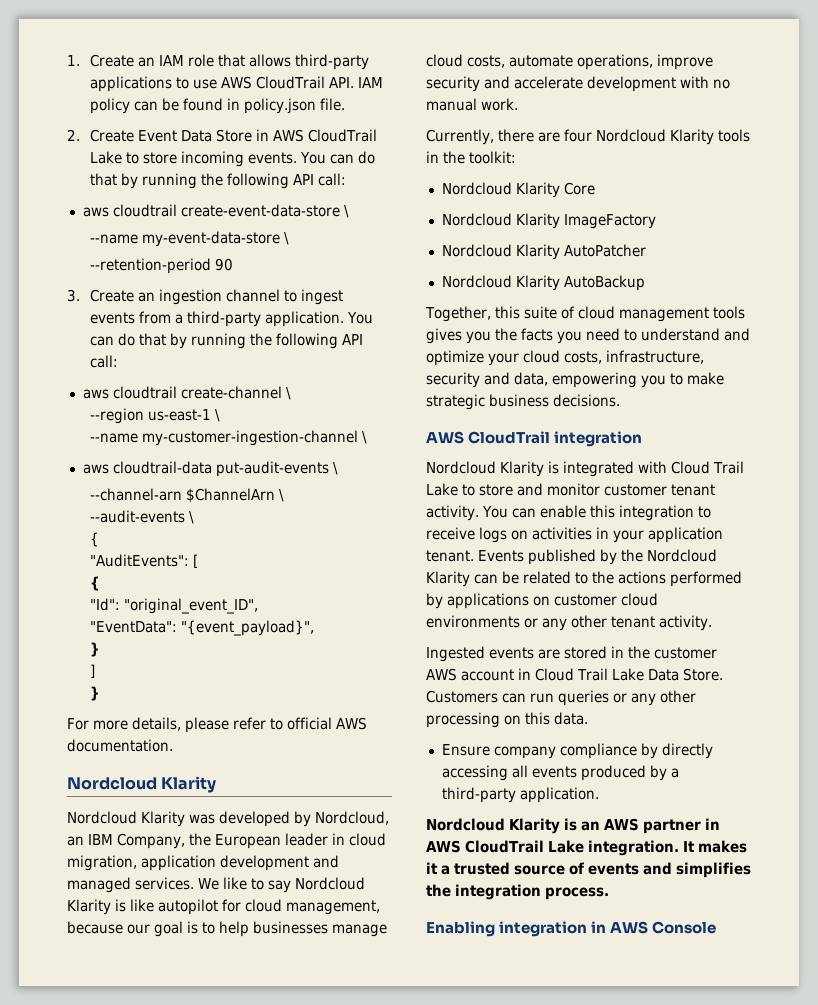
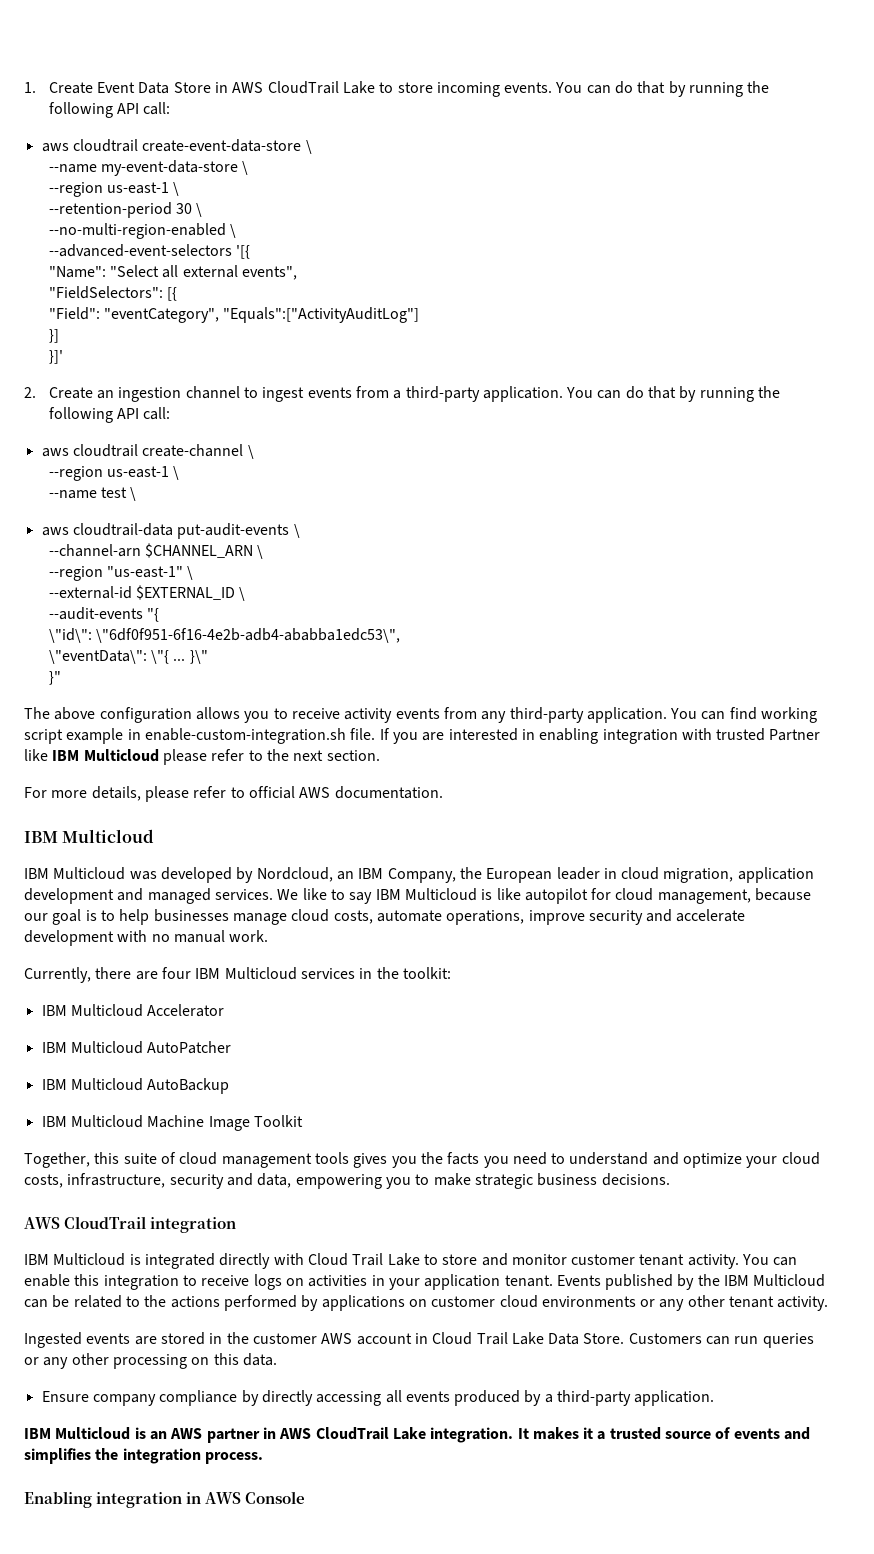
[138,54,370,70] [90,76,384,92] [90,98,346,114] [67,129,135,142] an IAM role that allows third-party applications to use AWS CloudTrail API. IAM policy can be found in policy.json file. // 2. Create -> (93, 88) none
[90,258,234,274] [67,289,80,302] --retention-period 90 // 3. -> [48,182,180,197] [48,202,203,218] [48,223,236,239] [48,244,250,259] [48,265,297,280] [48,286,177,301] [48,307,420,323] [48,329,59,343] [48,350,63,364] [24,387,36,398] --region us-east-1 \ // --retention-period 30 \ // --no-multi-region-enabled \ // --advanced-event-selectors '[{ // "Name": "Select all external events", // "FieldSelectors": [{ // "Field": "eventCategory", "Equals":["ActivityAuditLog"] // }] // }]' // 2.
[142,430,359,446] my-customer-ingestion-channel -> [100,487,127,498] test
[186,488,285,503] [90,510,195,524] [90,532,100,547] [90,554,199,568] [90,576,101,591] [90,598,259,614] [90,620,315,636] [90,642,101,657] [90,664,96,678] [90,686,101,701] $ChannelArn \ // --audit-events \ // { // "AuditEvents": [ // { // "Id": "original_event_ID", // "EventData": "{event_payload}", // } // ] // } -> [144,543,264,559] [48,566,194,581] [48,585,246,601] [48,607,159,622] [48,628,400,643] [48,650,208,664] [48,671,61,685] [24,707,818,723] [24,728,821,744] [24,749,380,765] $CHANNEL_ARN \ // --region "us-east-1" \ // --external-id $EXTERNAL_ID \ // --audit-events "{ // \"id\": \"6df0f951-6f16-4e2b-adb4-ababba1edc53\", // \"eventData\": \"{ ... }\" // }" // The above configuration allows you to receive activity events from any third-party application. You can find working script example in enable-custom-integration.sh file. If you are interested in enabling integration with trusted Partner like IBM Multicloud please refer to the next section.
[67,776,217,793] [67,811,185,827] Nordcloud Klarity // Nordcloud Klarity -> [24,829,155,843] [24,867,126,880] IBM Multicloud // IBM Multicloud
[295,877,365,890] [67,899,111,915] Nordcloud Klarity -> [375,888,477,901] IBM Multicloud
[596,129,750,145] Nordcloud Klarity tools -> [195,967,355,980] IBM Multicloud services
[441,182,595,198] [441,213,656,229] [441,244,560,260] Nordcloud Klarity Core // Nordcloud Klarity ImageFactory // Nordcloud Klarity -> [41,1004,225,1017] [41,1041,143,1054] IBM Multicloud Accelerator // IBM Multicloud
[441,275,560,291] Nordcloud Klarity -> [41,1078,143,1091] IBM Multicloud
(645, 283) none -> [41,1115,303,1131] // IBM Multicloud Machine Image Toolkit
[426,461,544,477] Nordcloud Klarity -> [24,1253,126,1266] IBM Multicloud
(634, 469) none -> [219,1253,271,1269] directly
[647,549,717,562] [426,571,470,587] Nordcloud Klarity -> [724,1274,826,1287] IBM Multicloud
[426,818,560,834] Nordcloud Klarity -> [24,1427,131,1440] IBM Multicloud

